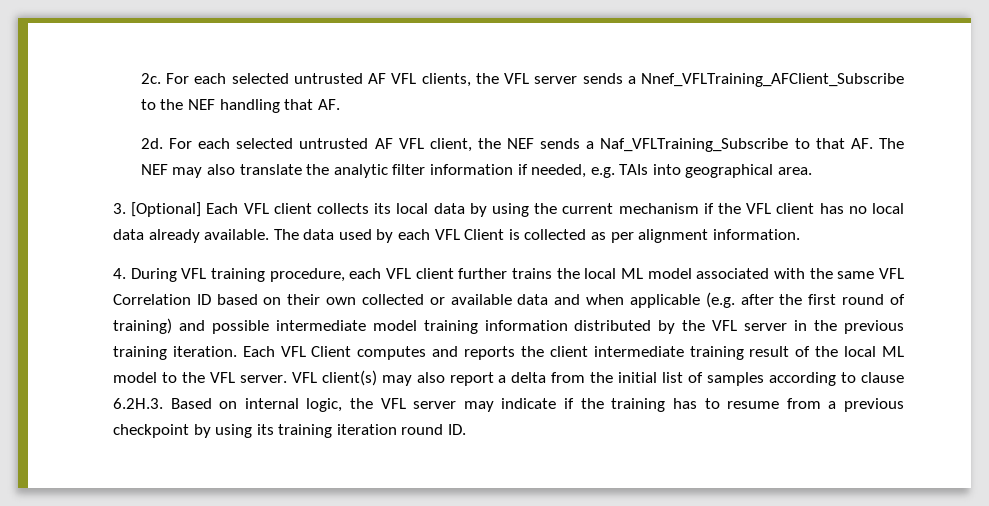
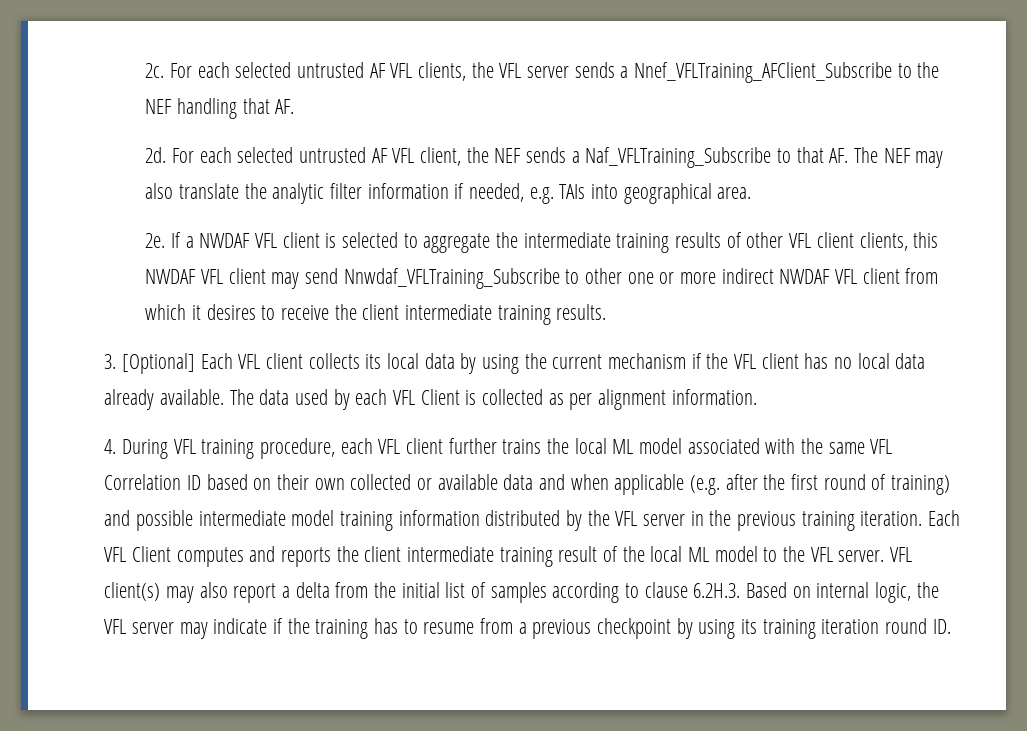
(813, 171) none -> [145,232,939,253] [145,268,939,289] [145,304,607,325] // 2e. If a NWDAF VFL client is selected to aggregate the intermediate training results of other VFL client clients, this NWDAF VFL client may send Nnwdaf_VFLTraining_Subscribe to other one or more indirect NWDAF VFL client from which it desires to receive the client intermediate training results.

